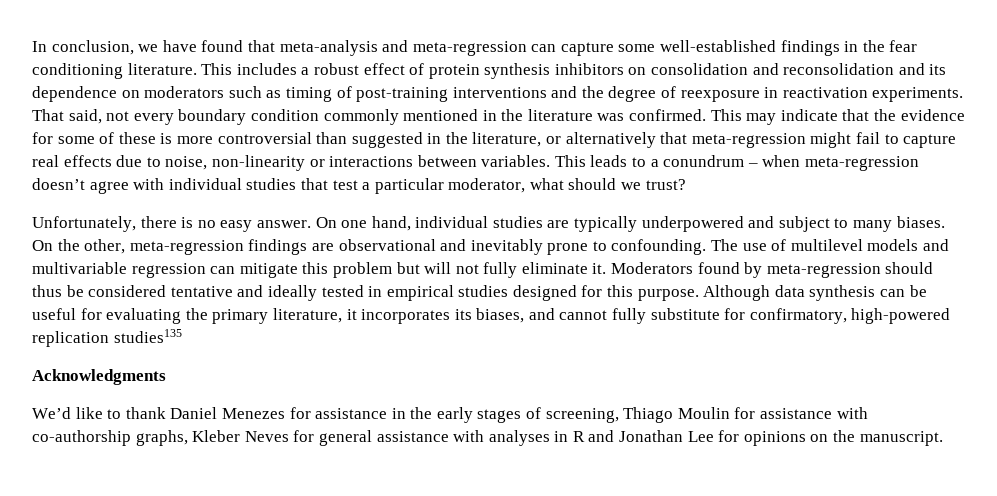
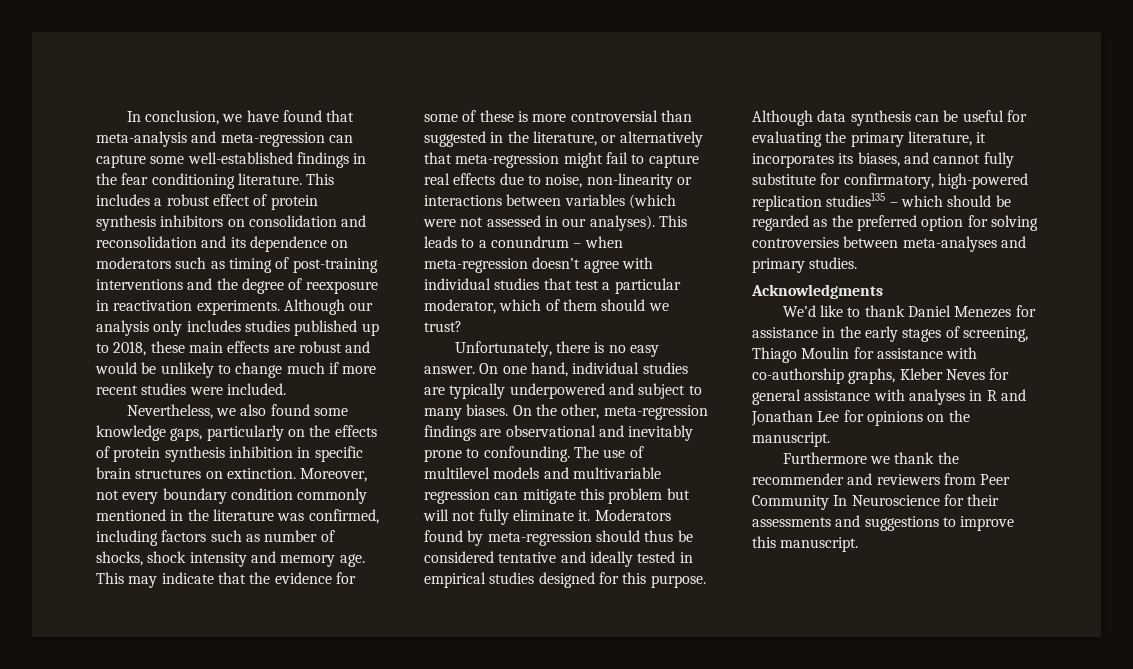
[32,109,102,124] That said, -> [283,299,374,315] [96,320,379,336] [96,341,371,356] [95,362,377,378] [96,383,286,395] [126,404,348,419] [96,425,377,441] [96,446,363,462] [96,467,368,482] Although our analysis only includes studies published up to 2018, these main effects are robust and would be unlikely to change much if more recent studies were included. // Nevertheless, we also found some knowledge gaps, particularly on the effects of protein synthesis inhibition in specific brain structures on extinction. Moreover,
[629,109,707,121] confirmed. -> [308,509,379,524] [96,530,335,546] [96,551,365,567] confirmed, including factors such as number of shocks, shock intensity and memory age.
[481,155,551,167] variables. -> [564,194,676,209] [423,215,655,231] variables (which were not assessed in our analyses).
[529,178,564,190] what -> [499,299,597,311] which of them
(182, 336) none -> [889,195,1011,207] [752,215,1038,231] [752,236,1026,252] [752,257,858,273] – which should be regarded as the preferred option for solving controversies between meta-analyses and primary studies.
(943, 438) none -> [782,452,959,464] [752,473,1011,485] [752,494,1000,510] [752,515,1015,531] [752,536,859,552] // Furthermore we thank the recommender and reviewers from Peer Community In Neuroscience for their assessments and suggestions to improve this manuscript.

